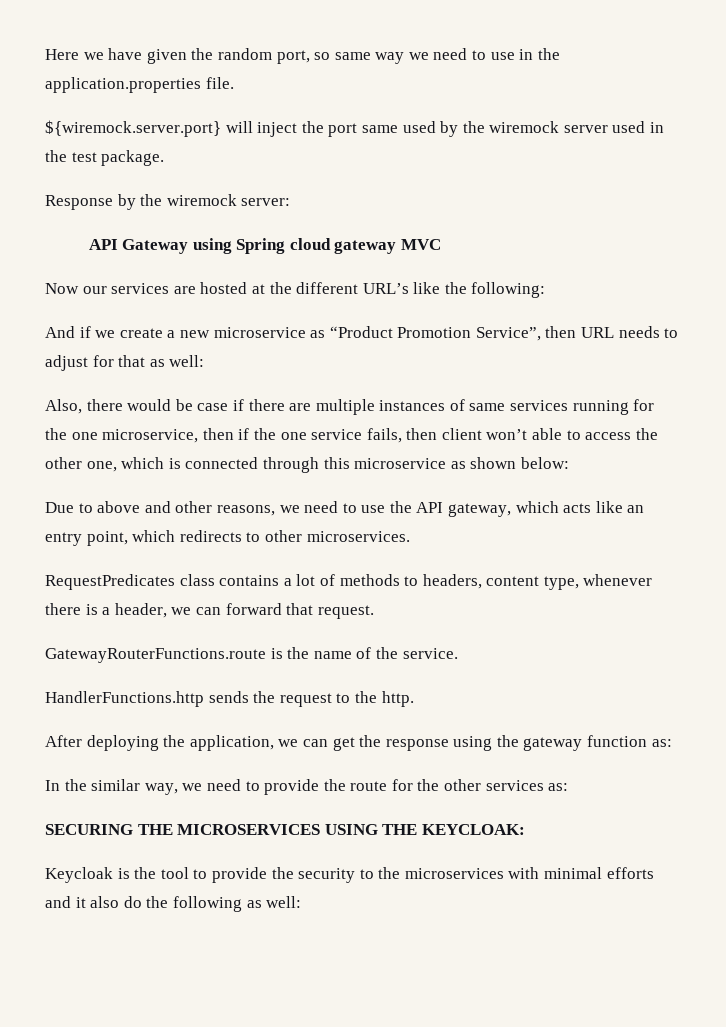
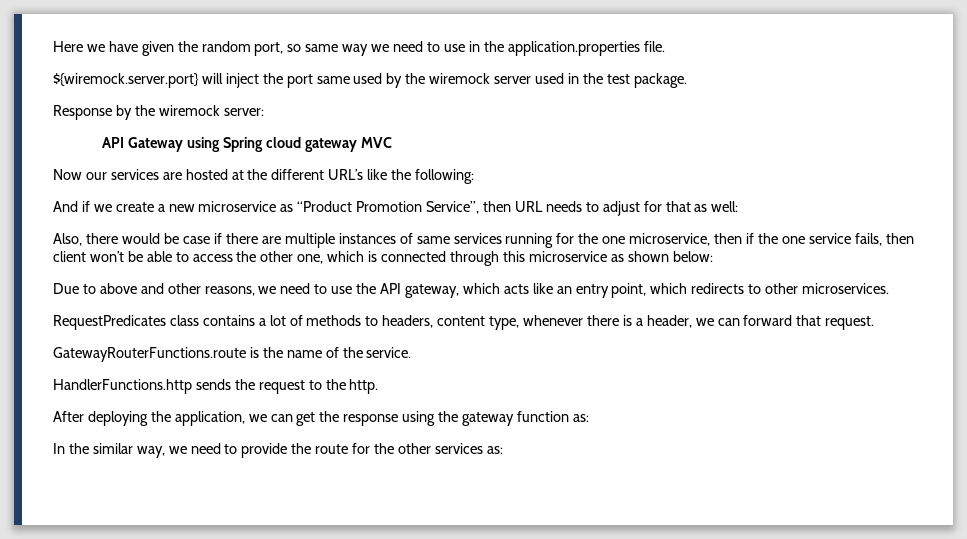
(528, 434) none -> [127,251,143,262] be
[45,824,525,835] [45,867,654,883] [45,896,302,912] // SECURING THE MICROSERVICES USING THE KEYCLOAK: // Keycloak is the tool to provide the security to the microservices with minimal efforts and it also do the following as well: -> (503, 450) none

